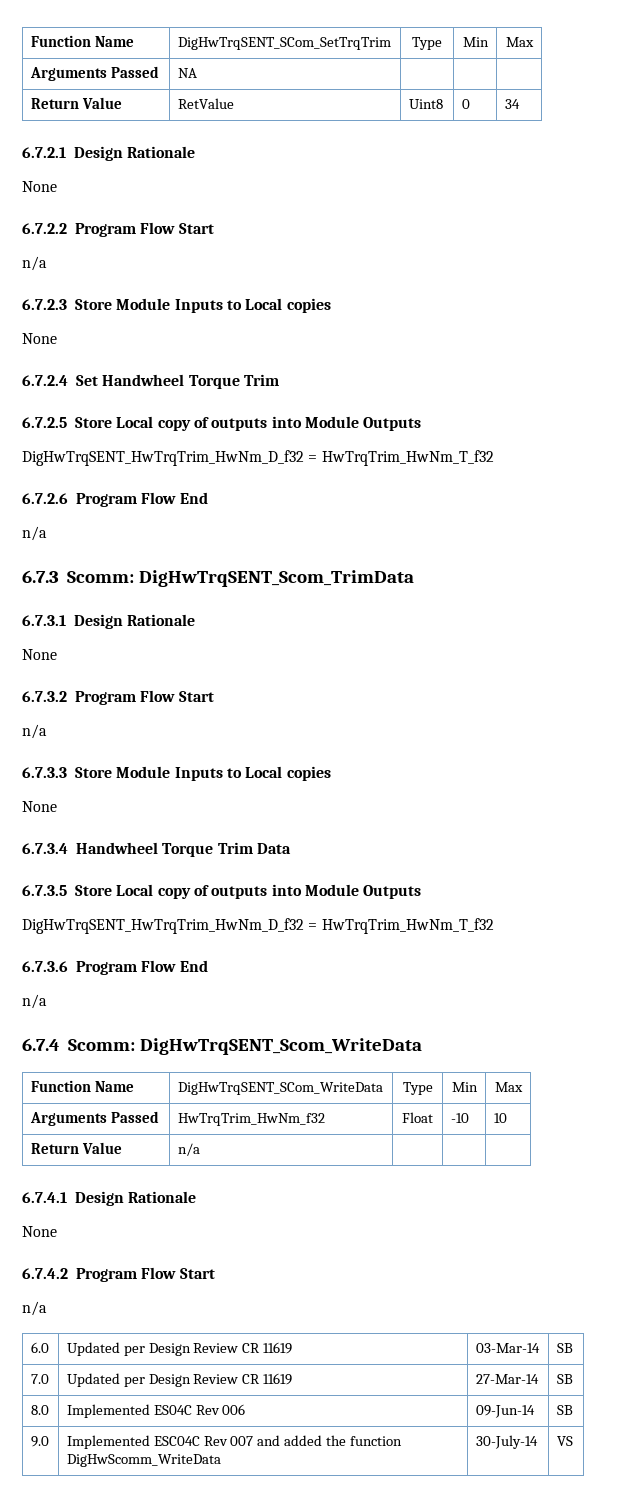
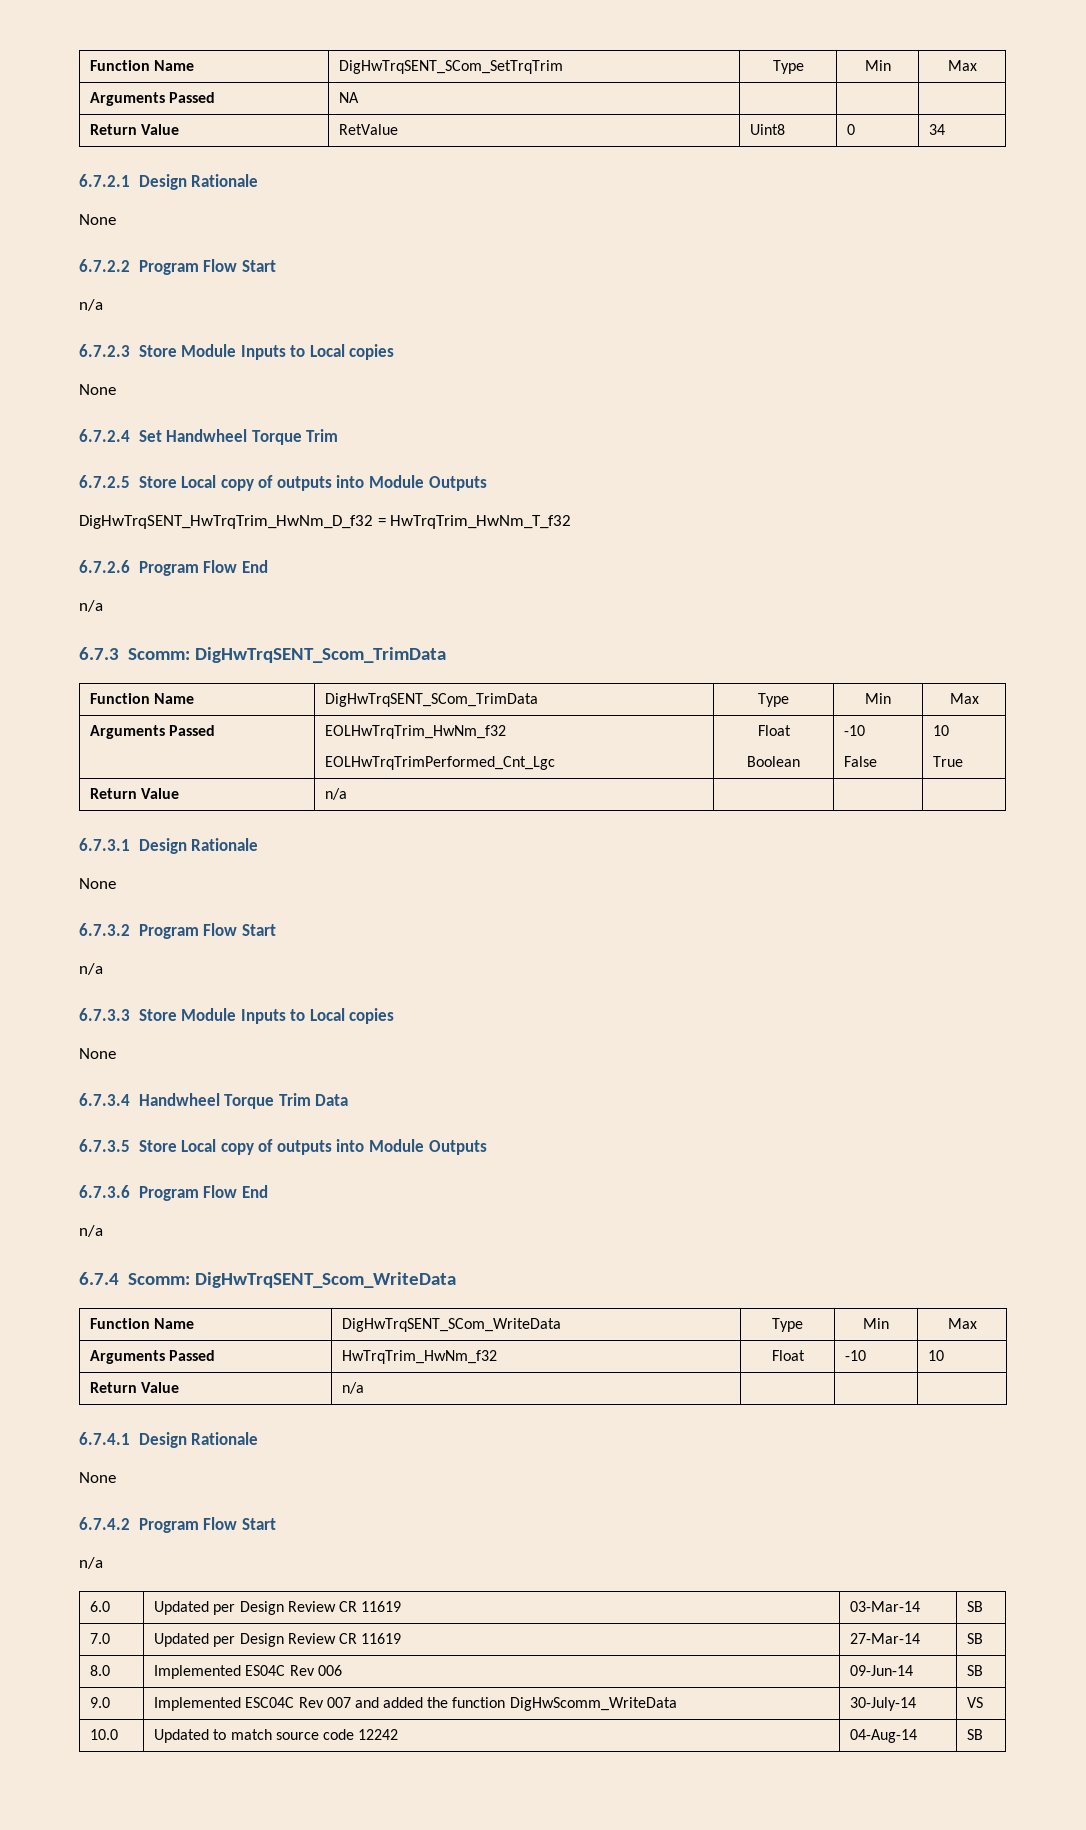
(414, 578) none -> [90,693,195,704] [325,693,539,707] [758,693,790,707] [865,693,892,704] [949,693,979,704] [90,725,216,739] [325,725,507,739] [325,756,556,770] [757,725,791,736] [747,756,801,767] [844,725,866,736] [844,756,878,767] [933,725,950,736] [933,756,964,767] [90,788,180,799] [325,788,348,800] // Function Name | DigHwTrqSENT_SCom_TrimData | Type | Min | Max // Arguments Passed | EOLHwTrqTrim_HwNm_f32 // EOLHwTrqTrimPerformed_Cnt_Lgc | Float // Boolean | -10 // False | 10 // True // Return Value | n/a | | |
[22,918,494,934] // DigHwTrqSENT_HwTrqTrim_HwNm_D_f32 = HwTrqTrim_HwNm_T_f32 -> (487, 1147) none
(573, 1441) none -> [90,1729,119,1740] [154,1729,399,1743] [850,1729,918,1743] [967,1729,984,1740] // 10.0 | Updated to match source code 12242 | 04-Aug-14 | SB

